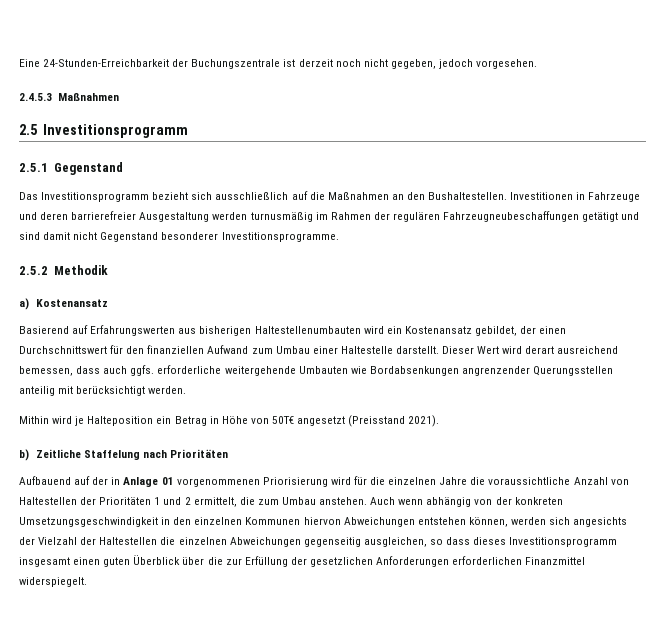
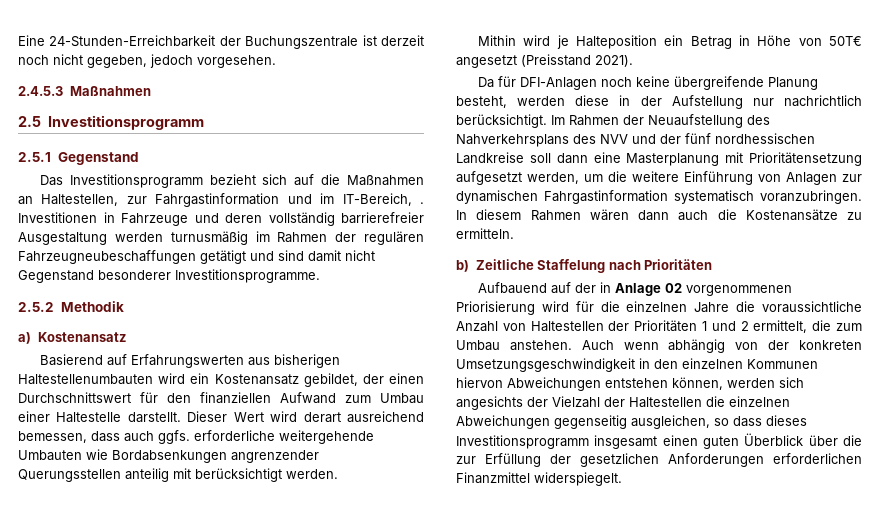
[215,192,289,200] ausschließlich -> (288, 179) none
[406,192,508,200] den Bushaltestellen. -> [41,193,425,207] Haltestellen, zur Fahrgastinformation und im IT-Bereich, .
(69, 216) none -> [268,212,335,226] vollständig
(440, 421) none -> [477,76,818,90] [456,95,862,109] [456,114,770,128] [456,133,815,147] [456,152,862,166] [456,171,862,185] [456,190,862,204] [456,209,862,221] [456,228,514,239] // Da für DFI-Anlagen noch keine übergreifende Planung besteht, werden diese in der Aufstellung nur nachrichtlich berücksichtigt. Im Rahmen der Neuaufstellung des Nahverkehrsplans des NVV und der fünf nordhessischen Landkreise soll dann eine Masterplanung mit Prioritätensetzung aufgesetzt werden, um die weitere Einführung von Anlagen zur dynamischen Fahrgastinformation systematisch voranzubringen. In diesem Rahmen wären dann auch die Kostenansätze zu ermitteln.
[161,477,174,485] 01 -> [664,283,682,293] 02

